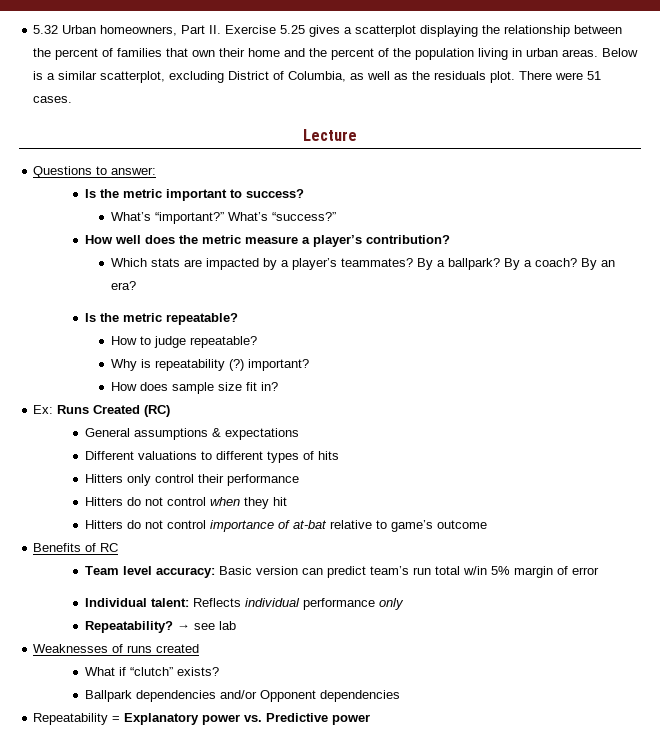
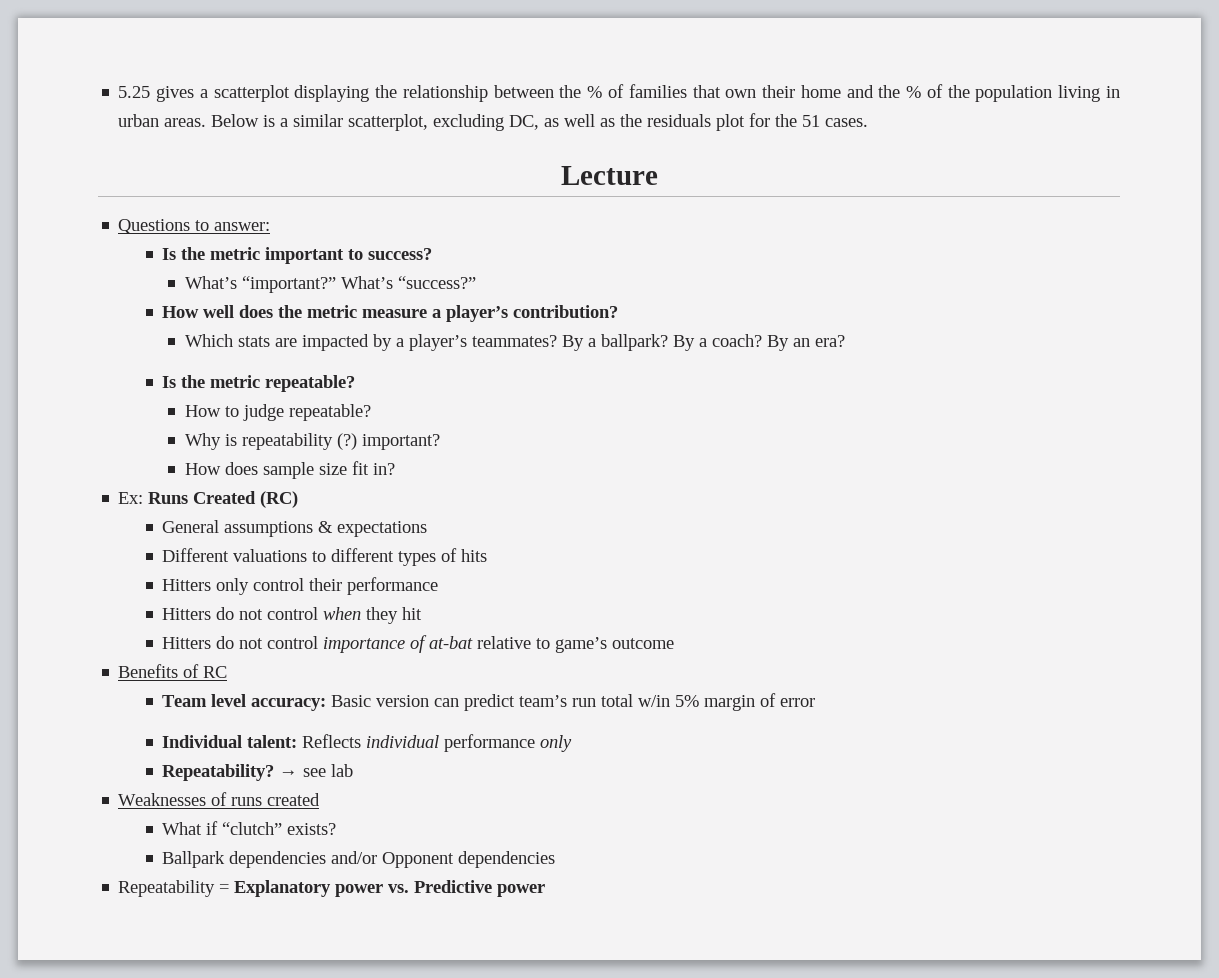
[33,25,277,36] 5.32 Urban homeowners, Part II. Exercise -> (118, 92) none
[55,48,99,60] percent -> [587,86,603,98] %
[331,48,375,60] percent -> [906,86,922,98] %
[228,71,347,82] District of Columbia, -> [509,115,540,130] DC,
[490,71,584,83] plot. There were -> [716,113,798,131] plot for the

